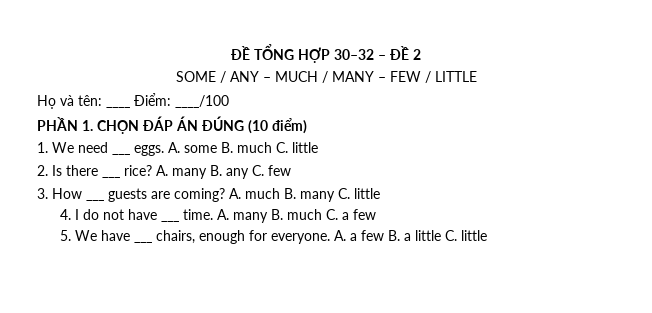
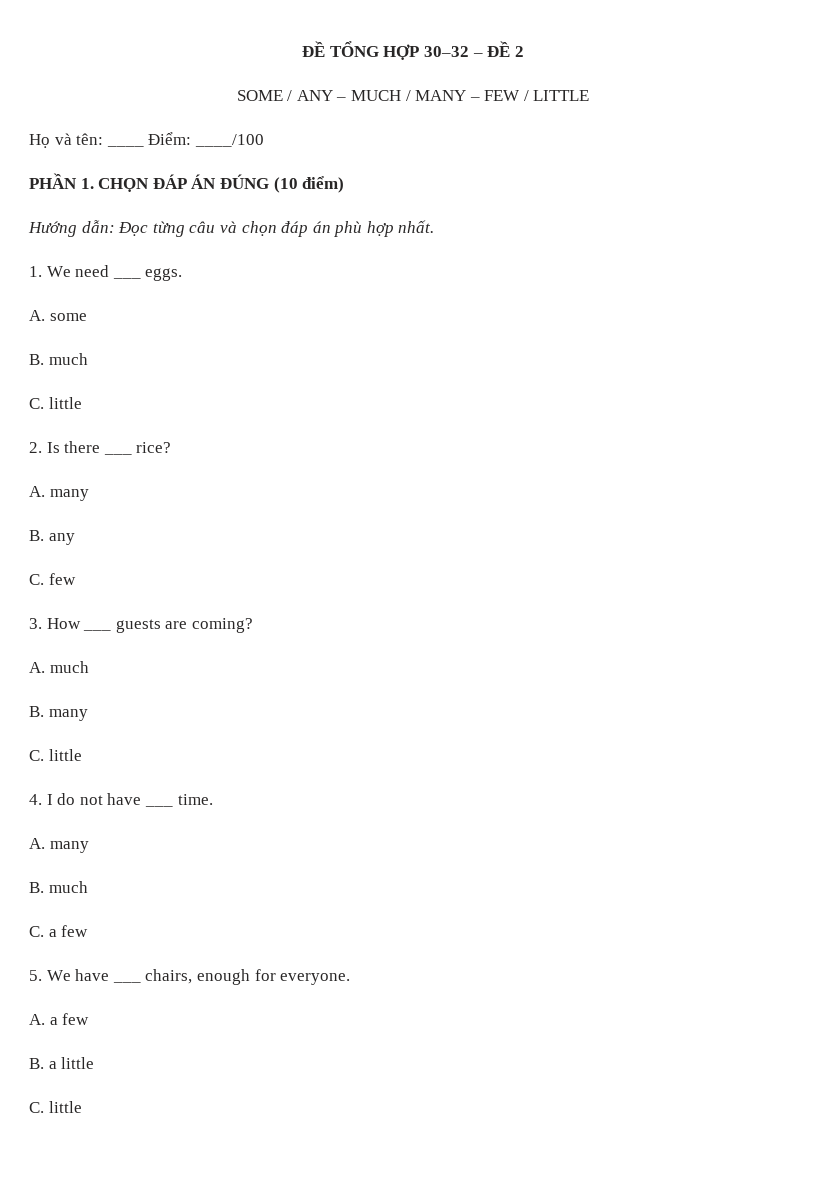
(307, 126) none -> [28,220,435,237] // Hướng dẫn: Đọc từng câu và chọn đáp án phù hợp nhất.
(164, 150) none -> (183, 274) //
[221,142,272,153] B. much -> [29,353,88,365] // B. much //
[156,165,207,179] A. many -> [29,486,89,501] // A. many //
(249, 173) none -> (75, 539) //
(225, 195) none -> (253, 625) //
(280, 193) none -> (89, 667) //
(335, 196) none -> (88, 715) //
[216,209,322,223] A. many B. much -> [29,838,89,853] [29,881,88,893] // A. many // B. much //
(330, 238) none -> (351, 979) //
(384, 235) none -> (90, 1019) //
(441, 235) none -> (95, 1063) //

